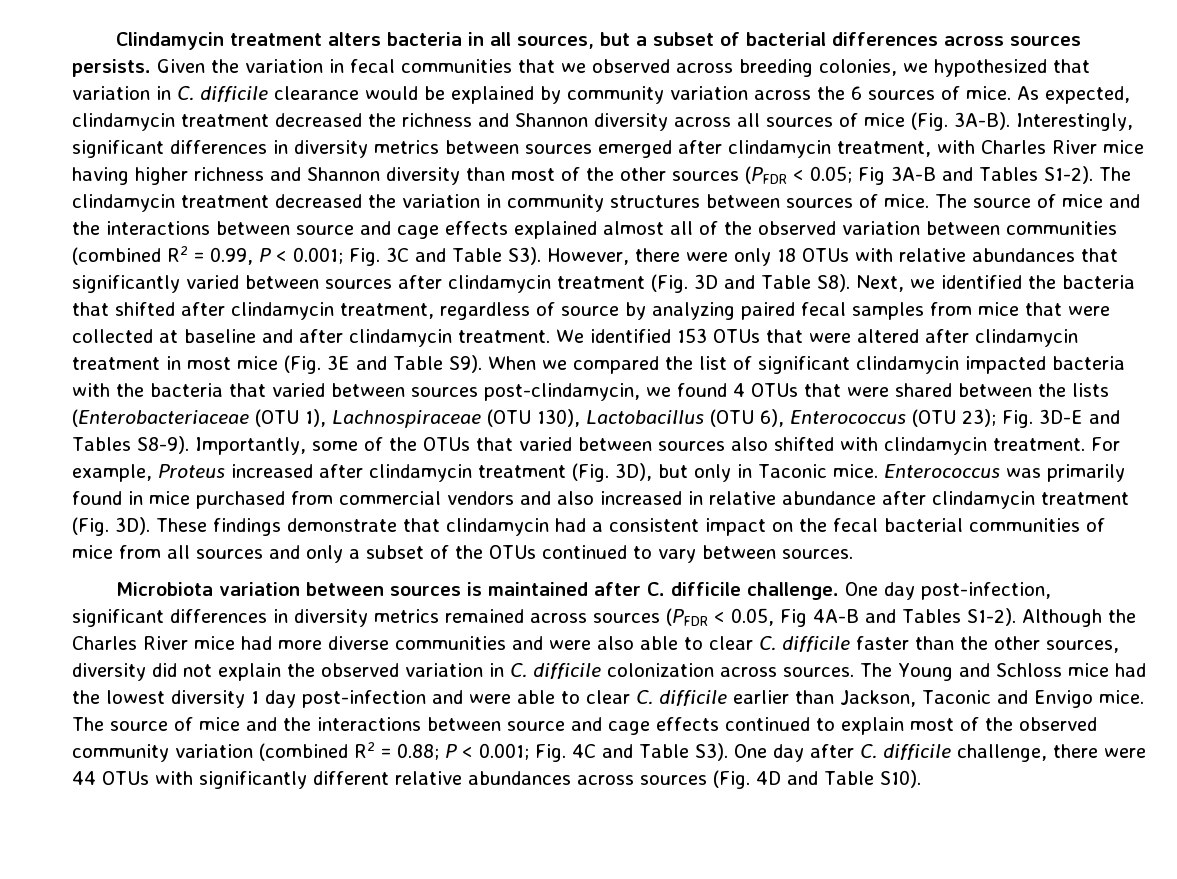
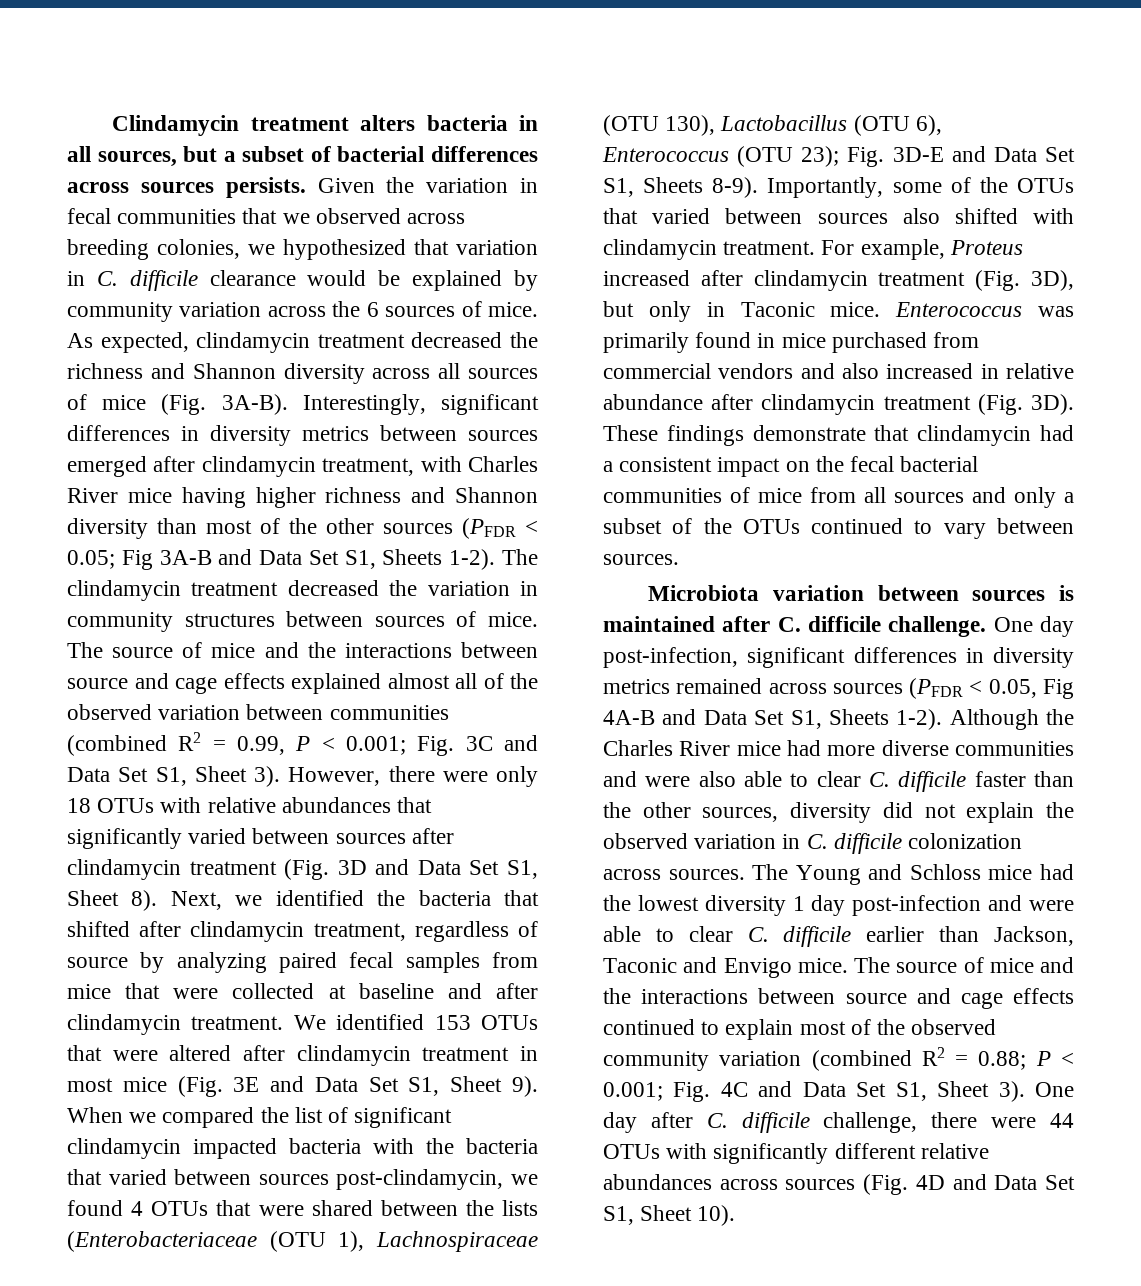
[979,166,1093,184] Tables S1-2). -> [259,549,496,570] Data Set S1, Sheets 1-2).
[452,247,541,265] Table S3). -> [67,766,280,787] Data Set S1, Sheet 3).
[761,274,850,292] Table S8). -> [417,860,538,879] [67,890,158,911] Data Set S1, Sheet 8).
[393,355,482,373] Table S9). -> [314,1076,538,1097] Data Set S1, Sheet 9).
[72,436,189,454] Tables S8-9). -> [993,147,1075,162] [603,177,759,198] Data Set S1, Sheets 8-9).
[902,608,1016,626] Tables S1-2). -> [703,709,943,730] Data Set S1, Sheets 1-2).
[639,743,728,761] Table S3). -> [802,1081,1025,1102] Data Set S1, Sheet 3).
[824,770,921,788] Table S10). -> [994,1175,1075,1190] [603,1205,736,1226] Data Set S1, Sheet 10).

